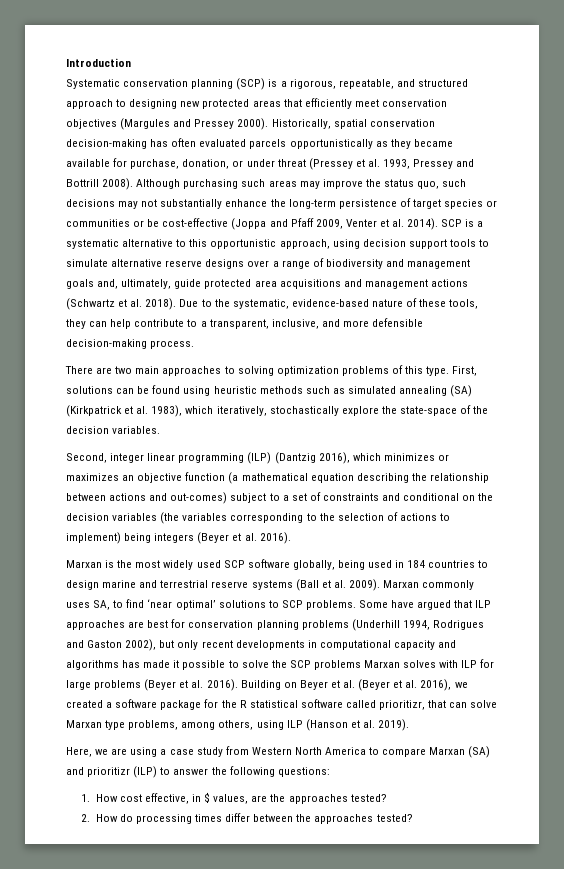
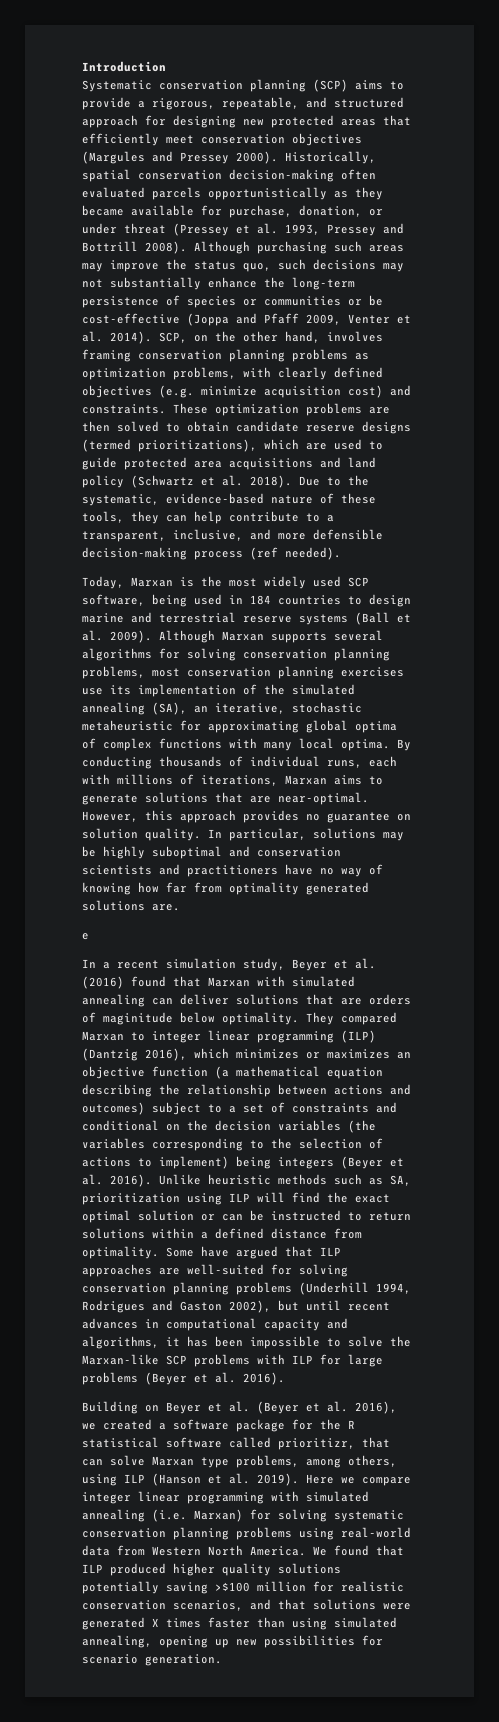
[268,79,278,87] is -> [355,80,404,90] [82,97,131,110] aims to provide
[116,99,127,107] to -> [145,115,166,126] for
[150,139,169,147] has -> (334, 175) none
[412,199,441,209] target -> (180, 300) none
[441,219,484,227] [66,239,490,249] [66,258,471,269] [66,279,172,289] SCP is a systematic alternative to this opportunistic approach, using decision support tools to simulate alternative reserve designs over a range of biodiversity and management goals and, ultimately, -> [159,331,383,343] [82,349,369,362] [82,367,383,380] [82,385,411,398] [82,403,390,416] [82,421,411,434] [82,439,383,452] SCP, on the other hand, involves framing conservation planning problems as optimization problems, with clearly defined objectives (e.g. minimize acquisition cost) and constraints. These optimization problems are then solved to obtain candidate reserve designs (termed prioritizations), which are used to
[364,279,468,289] management actions -> [348,457,376,468] [82,475,124,488] land policy
[150,340,195,349] [65,365,478,376] [66,385,473,397] [66,405,489,417] [66,426,161,434] [66,453,107,463] process. // There are two main approaches to solving optimization problems of this type. First, solutions can be found using heuristic methods such as simulated annealing (SA) (Kirkpatrick et al. 1983), which iteratively, stochastically explore the state-space of the decision variables. // Second, -> [194,547,341,560] [82,576,369,589] [82,594,411,607] [82,612,411,625] [82,630,383,643] [82,648,390,661] [82,666,404,679] [82,684,355,697] [82,702,362,715] [82,720,397,733] [82,738,411,751] [82,756,397,769] [82,774,383,786] [82,792,369,805] [82,810,411,823] [82,828,404,841] [82,846,341,859] [82,864,383,877] [82,882,369,895] [82,900,180,911] [82,933,89,940] [82,958,376,971] [82,976,355,989] [82,994,411,1007] [82,1012,397,1025] [82,1031,145,1041] process (ref needed). // Today, Marxan is the most widely used SCP software, being used in 184 countries to design marine and terrestrial reserve systems (Ball et al. 2009). Although Marxan supports several algorithms for solving conservation planning problems, most conservation planning exercises use its implementation of the simulated annealing (SA), an iterative, stochastic metaheuristic for approximating global optima of complex functions with many local optima. By conducting thousands of individual runs, each with millions of iterations, Marxan aims to generate solutions that are near-optimal. However, this approach provides no guarantee on solution quality. In particular, solutions may be highly suboptimal and conservation scientists and practitioners have no way of knowing how far from optimality generated solutions are. // e // In a recent simulation study, Beyer et al. (2016) found that Marxan with simulated annealing can deliver solutions that are orders of maginitude below optimality. They compared Marxan to
[170,492,228,504] out-comes) -> [82,1102,145,1115] outcomes)
[66,559,489,570] [66,579,475,591] [66,599,356,610] // Marxan is the most widely used SCP software globally, being used in 184 countries to design marine and terrestrial reserve systems (Ball et al. 2009). Marxan commonly uses SA, to find ‘near optimal’ solutions to SCP problems. -> [159,1174,411,1186] [82,1192,390,1205] [82,1210,411,1223] [82,1228,362,1239] [82,1246,159,1259] Unlike heuristic methods such as SA, prioritization using ILP will find the exact optimal solution or can be instructed to return solutions within a defined distance from optimality.
[147,619,186,628] best for -> [187,1264,348,1277] well-suited for solving
[177,640,305,650] only recent developments -> [306,1300,390,1311] [82,1318,138,1329] until recent advances
[66,660,226,670] algorithms has made it possible -> [82,1336,320,1349] algorithms, it has been impossible
(287, 664) none -> [82,1354,159,1365] Marxan-like
[364,660,437,668] Marxan solves -> (250, 1360) none
(238, 685) none -> (285, 1378) //
[66,746,491,758] [66,766,330,778] [80,792,387,804] [80,813,413,824] // Here, we are using a case study from Western North America to compare Marxan (SA) and prioritizr (ILP) to answer the following questions: // 1. How cost effective, in $ values, are the approaches tested? // 2. How do processing times differ between the approaches tested? -> [306,1474,411,1486] [82,1491,369,1504] [82,1509,404,1522] [82,1527,411,1540] [82,1545,404,1556] [82,1563,341,1576] [82,1581,404,1594] [82,1599,411,1611] [82,1617,397,1630] [82,1635,383,1648] [82,1654,222,1666] Here we compare integer linear programming with simulated annealing (i.e. Marxan) for solving systematic conservation planning problems using real-world data from Western North America. We found that ILP produced higher quality solutions potentially saving >$100 million for realistic conservation scenarios, and that solutions were generated X times faster than using simulated annealing, opening up new possibilities for scenario generation.

